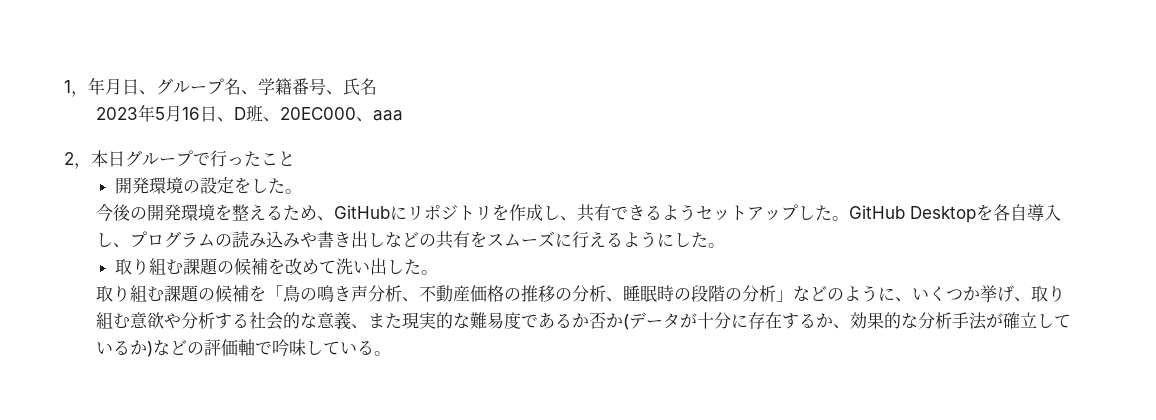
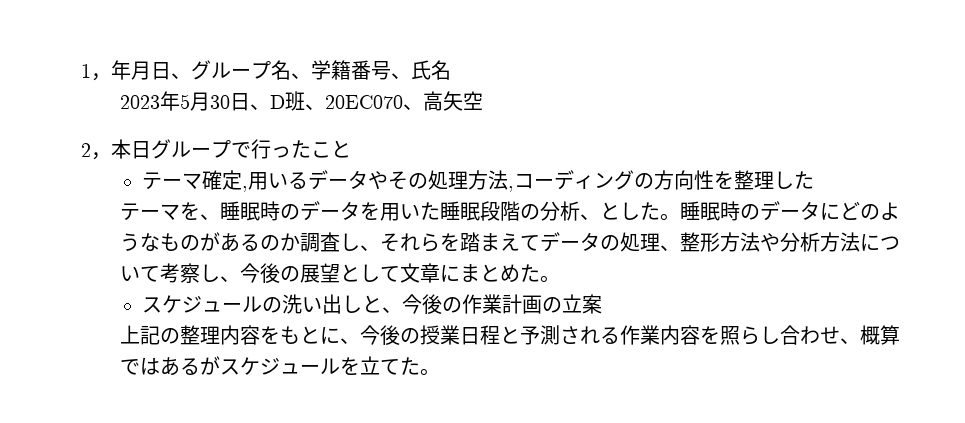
[182,107,201,120] 16 -> [210,95,231,109] 30
[280,107,404,122] 20EC000、aaa -> [325,91,484,111] 20EC070、高矢空
[115,177,303,194] [96,203,1062,223] [96,231,726,249] [115,258,439,275] [96,285,1066,302] [96,312,1072,330] [96,339,375,357] 開発環境の設定をした。 // 今後の開発環境を整えるため、GitHubにリポジトリを作成し、共有できるようセットアップした。GitHub Desktopを各自導入し、プログラムの読み込みや書き出しなどの共有をスムーズに行えるようにした。 // 取り組む課題の候補を改めて洗い出した。 // 取り組む課題の候補を「鳥の鳴き声分析、不動産価格の推移の分析、睡眠時の段階の分析」などのように、いくつか挙げ、取り組む意欲や分析する社会的な意義、また現実的な難易度であるか否か(データが十分に存在するか、効果的な分析手法が確立しているか)などの評価軸で吟味している -> [142,170,815,192] [120,201,901,221] [120,232,901,252] [120,263,561,284] [142,294,603,314] [120,325,901,345] [120,356,421,376] テーマ確定,用いるデータやその処理方法,コーディングの方向性を整理した // テーマを、睡眠時のデータを用いた睡眠段階の分析、とした。睡眠時のデータにどのようなものがあるのか調査し、それらを踏まえてデータの処理、整形方法や分析方法について考察し、今後の展望として文章にまとめた。 // スケジュールの洗い出しと、今後の作業計画の立案 // 上記の整理内容をもとに、今後の授業日程と予測される作業内容を照らし合わせ、概算ではあるがスケジュールを立てた

